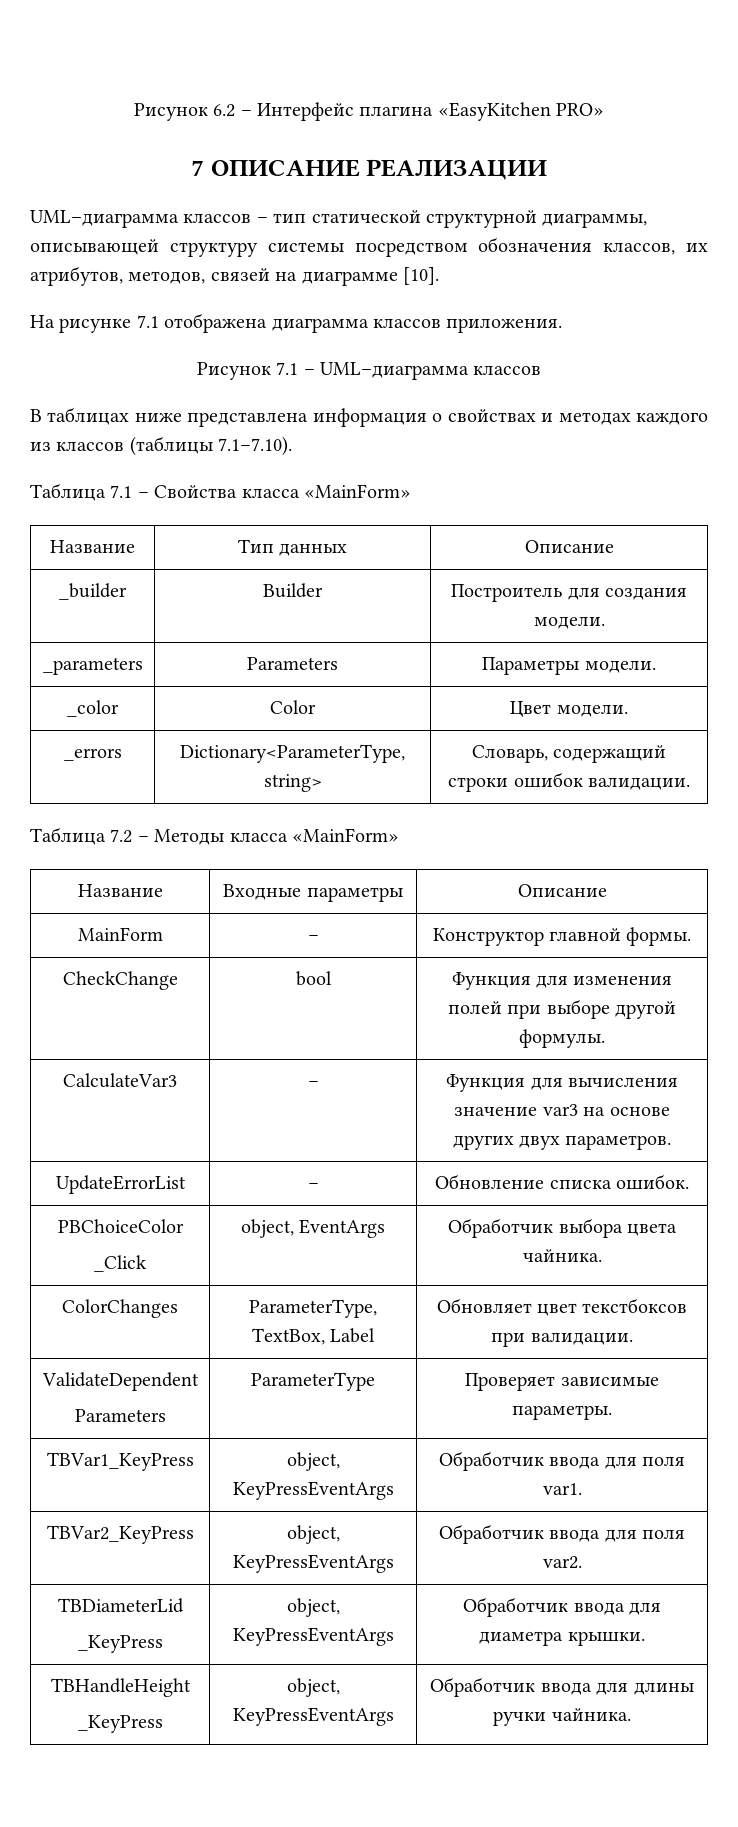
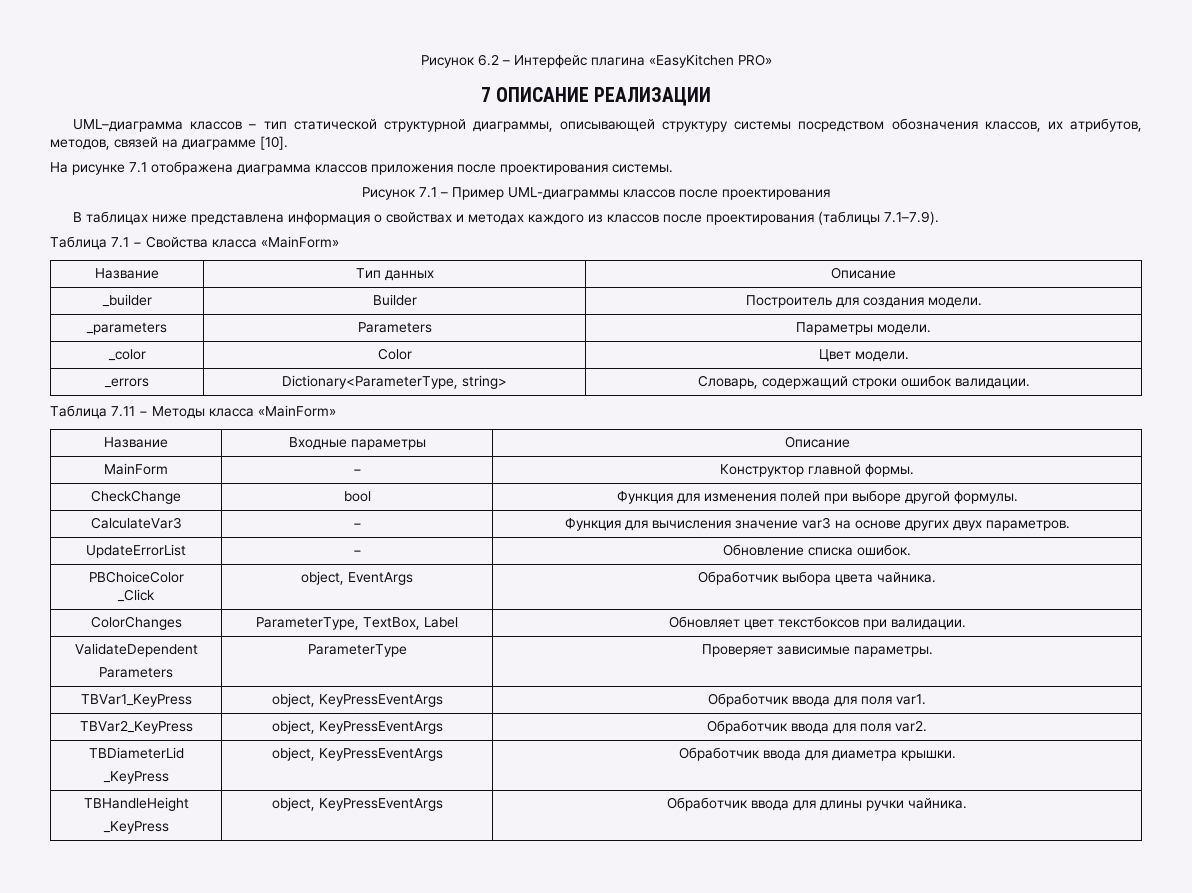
[446,318,563,333] приложения. -> [371,164,673,175] приложения после проектирования системы.
[319,362,542,380] UML–диаграмма классов -> [452,187,830,200] Пример UML-диаграммы классов после проектирования
[129,436,293,456] (таблицы 7.1–7.10). -> [663,211,940,225] после проектирования (таблицы 7.1–7.9).
[110,829,133,843] 7.2 -> [111,406,135,417] 7.11

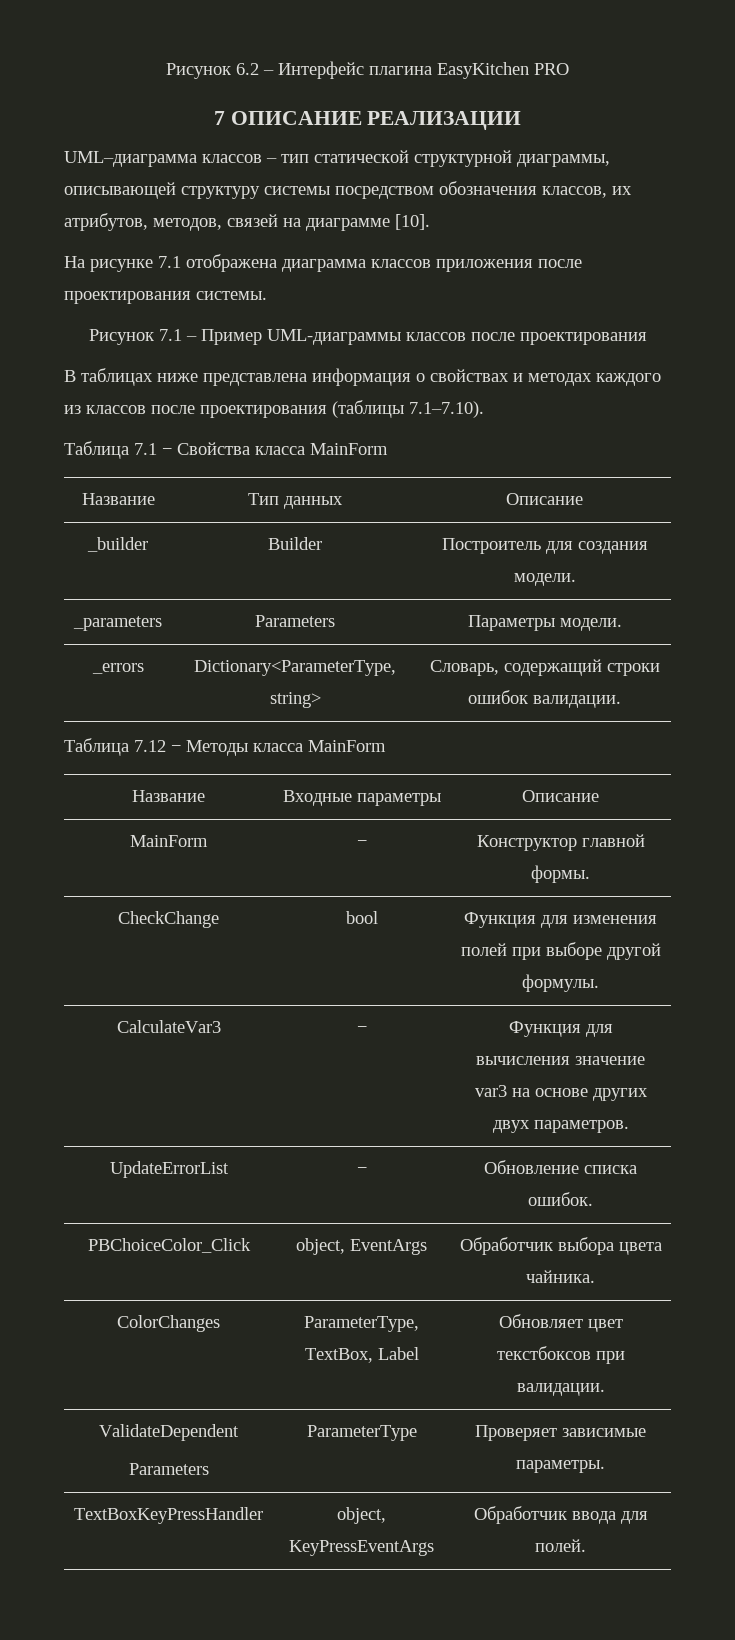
[648,54,772,68] «EasyKitchen PRO» -> [437,62,569,79] EasyKitchen PRO
[884,211,940,225] 7.1–7.9). -> [409,401,484,418] 7.1–7.10).
[261,236,339,248] «MainForm» -> [310,443,388,455] MainForm
[107,349,146,361] [377,348,412,360] [818,349,909,362] // _color | Color | Цвет модели. -> (622, 624) none
[111,406,135,417] 7.11 -> [134,740,166,752] 7.12
[258,405,336,417] «MainForm» -> [308,740,386,752] MainForm
[88,571,184,583] [117,589,155,602] PBChoiceColor // _Click -> [87,1238,251,1253] PBChoiceColor_Click
[80,694,192,707] [271,693,443,707] [708,693,926,707] [79,720,193,734] [271,720,443,734] [707,720,927,734] [88,747,184,759] [102,771,169,784] [271,747,443,761] [678,747,956,761] [83,797,189,811] [102,821,169,834] [271,797,443,811] [667,797,967,811] TBVar1_KeyPress | object, KeyPressEventArgs | Обработчик ввода для поля var1. // TBVar2_KeyPress | object, KeyPressEventArgs | Обработчик ввода для поля var2. // TBDiameterLid // _KeyPress | object, KeyPressEventArgs | Обработчик ввода для диаметра крышки. // TBHandleHeight // _KeyPress | object, KeyPressEventArgs | Обработчик ввода для длины ручки чайника. -> [74,1507,263,1524] [337,1507,386,1524] [289,1540,434,1556] [473,1506,648,1524] [535,1539,586,1552] TextBoxKeyPressHandler | object, KeyPressEventArgs | Обработчик ввода для полей.

